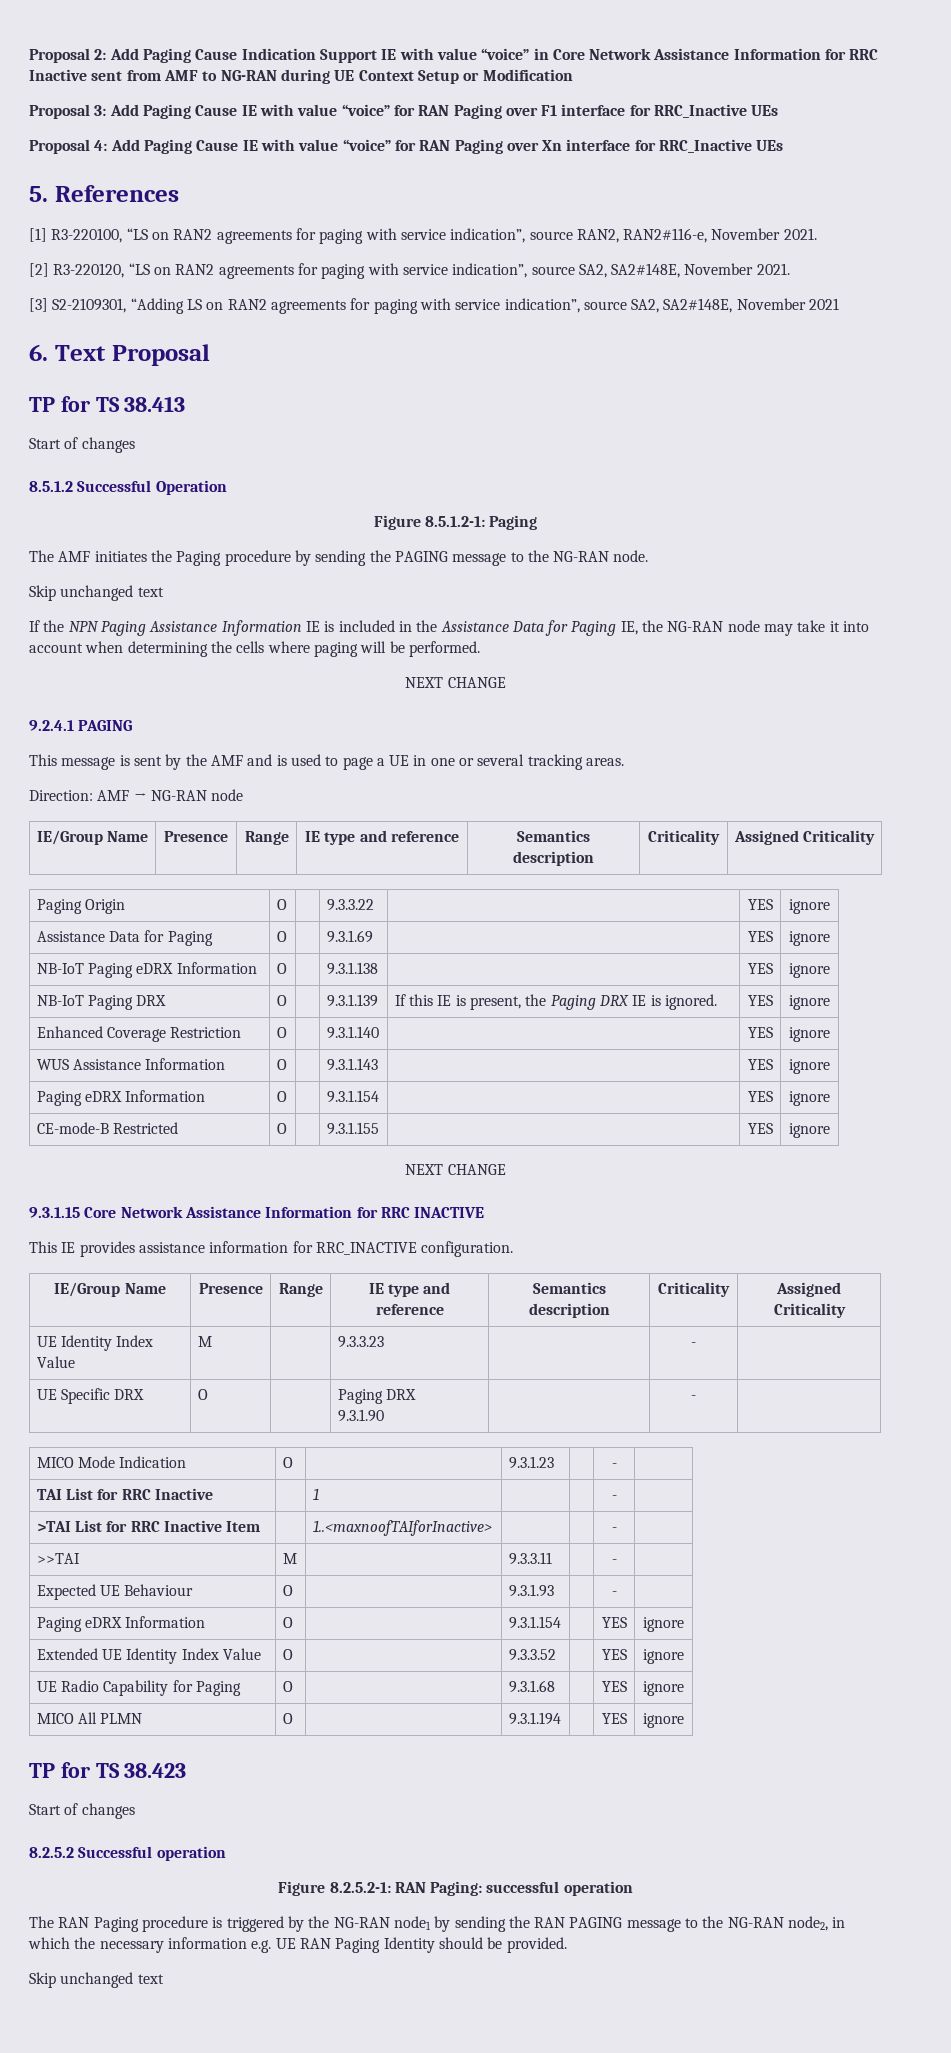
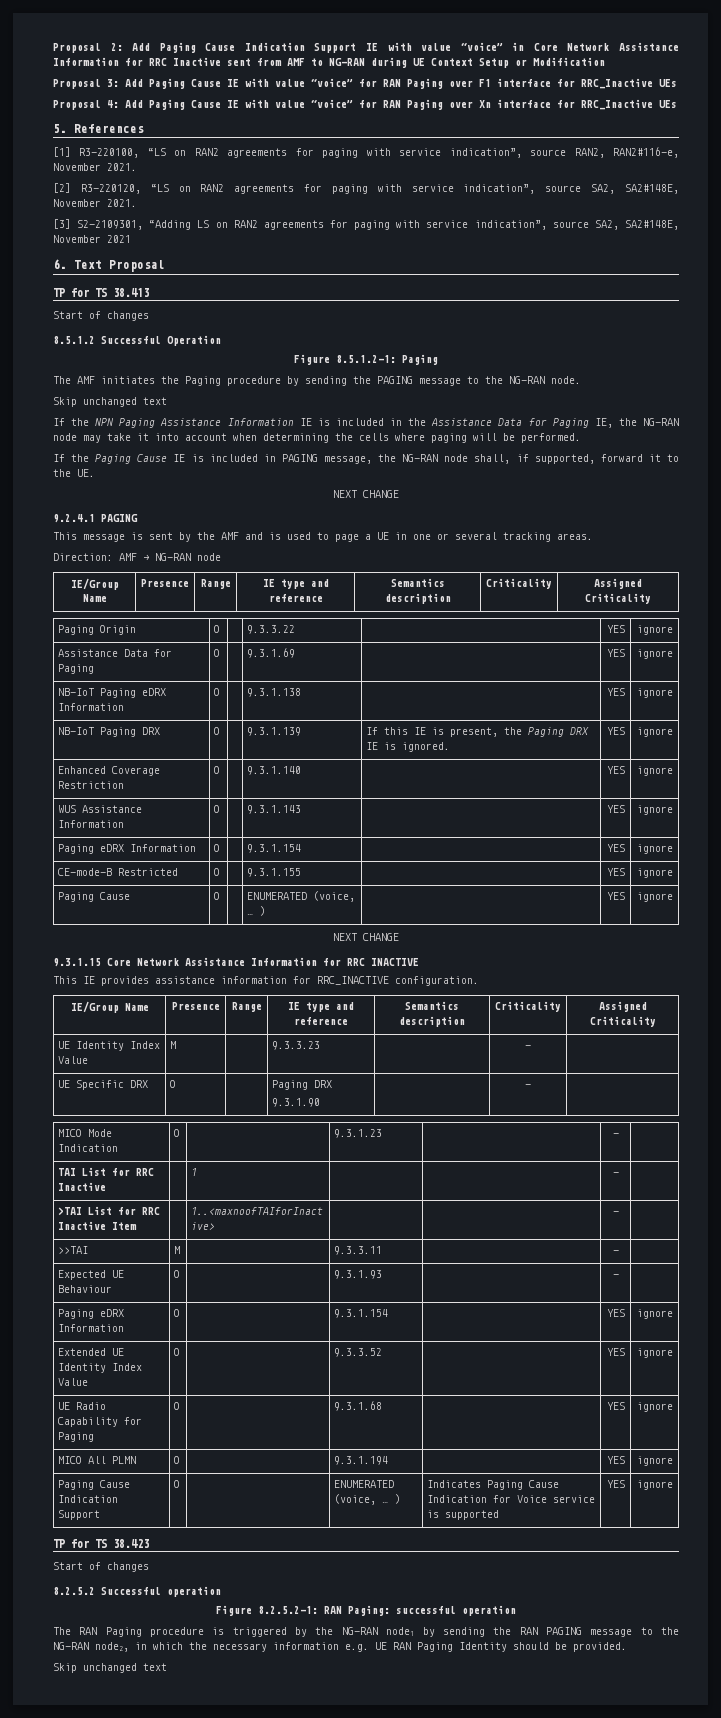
(480, 649) none -> [53,454,679,464] [53,469,95,477] // If the Paging Cause IE is included in PAGING message, the NG-RAN node shall, if supported, forward it to the UE.
(830, 1130) none -> [58,892,131,902] [214,892,221,900] [247,891,356,902] [247,906,266,916] [606,892,625,900] [636,892,673,902] // Paging Cause | O | | ENUMERATED (voice, … ) | | YES | ignore
(684, 1720) none -> [58,1480,131,1490] [58,1495,119,1503] [58,1510,101,1520] [174,1480,181,1488] [334,1480,395,1488] [334,1494,401,1505] [427,1480,560,1490] [427,1495,596,1503] [427,1510,500,1520] [606,1480,625,1488] [636,1480,673,1490] // Paging Cause Indication Support | O | | ENUMERATED (voice, … ) | Indicates Paging Cause Indication for Voice service is supported | YES | ignore

